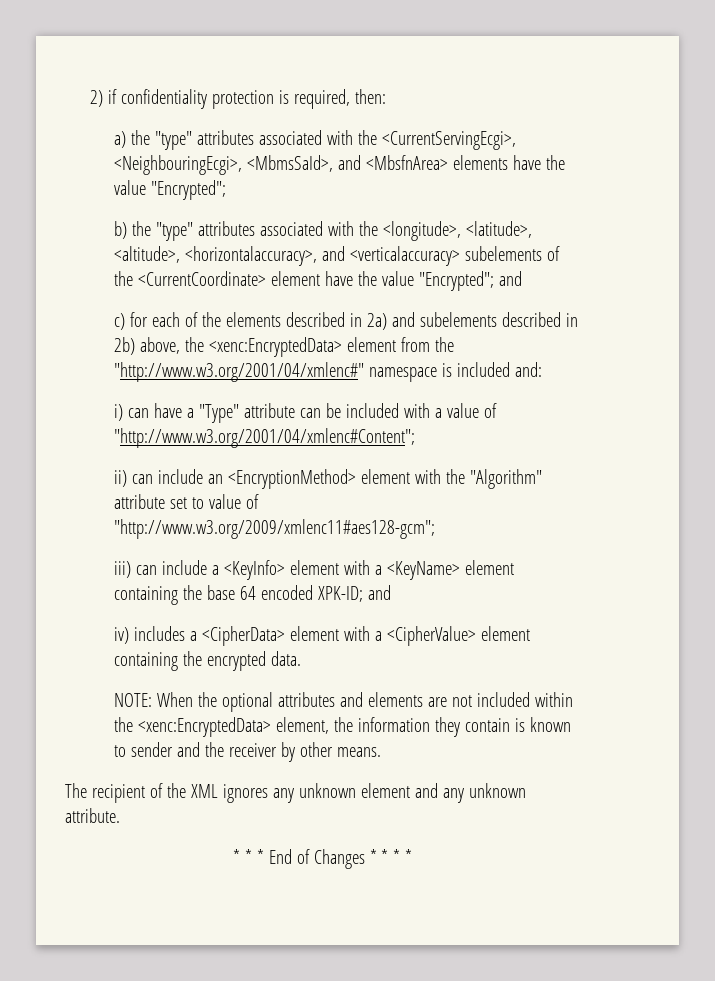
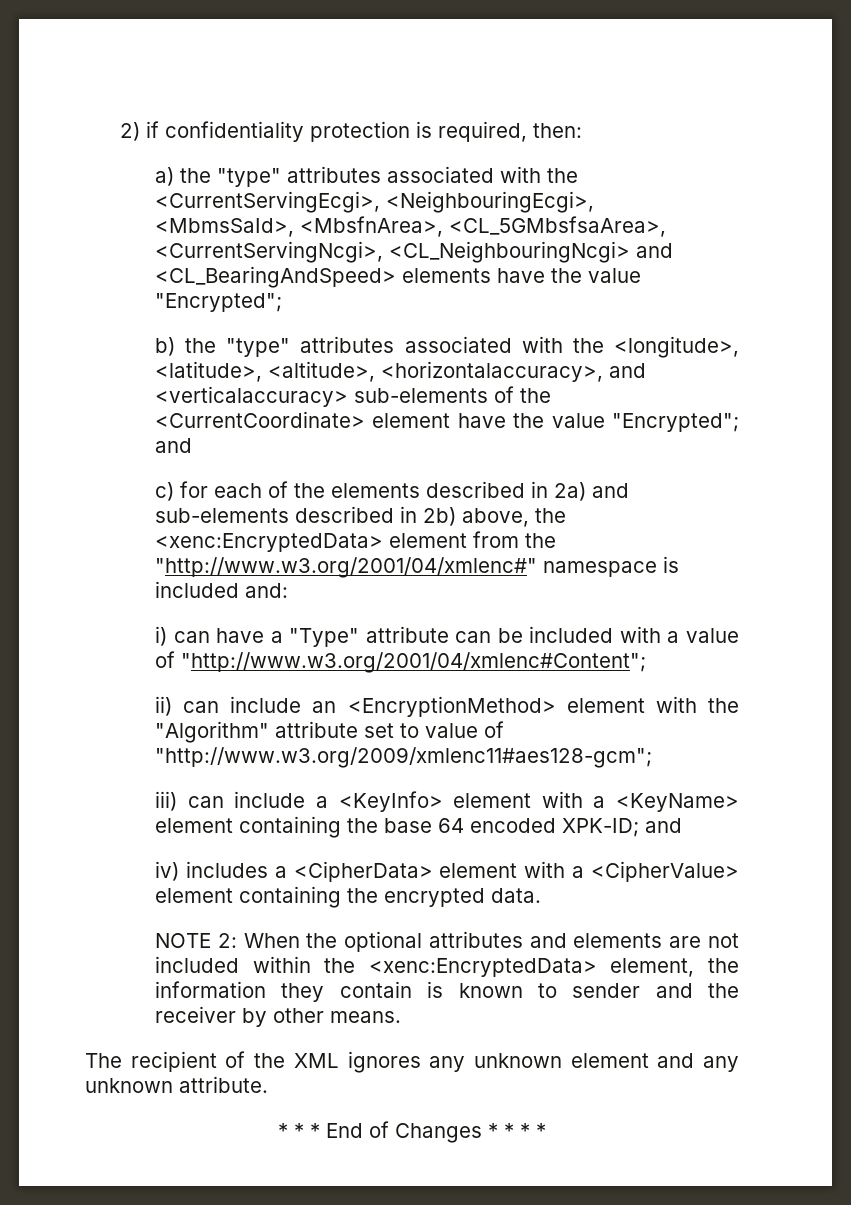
[338,155,449,170] and <MbsfnArea> -> [300,216,667,237] [155,241,674,263] [155,266,397,288] <MbsfnArea>, <CL_5GMbsfsaArea>, <CurrentServingNcgi>, <CL_NeighbouringNcgi> and <CL_BearingAndSpeed>
[465,246,543,261] subelements -> [354,388,489,403] sub-elements
[420,312,498,327] subelements -> [155,508,290,523] sub-elements
[114,693,153,707] NOTE: -> [155,933,237,948] NOTE 2:

